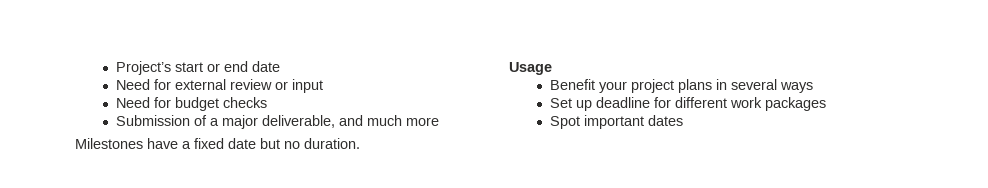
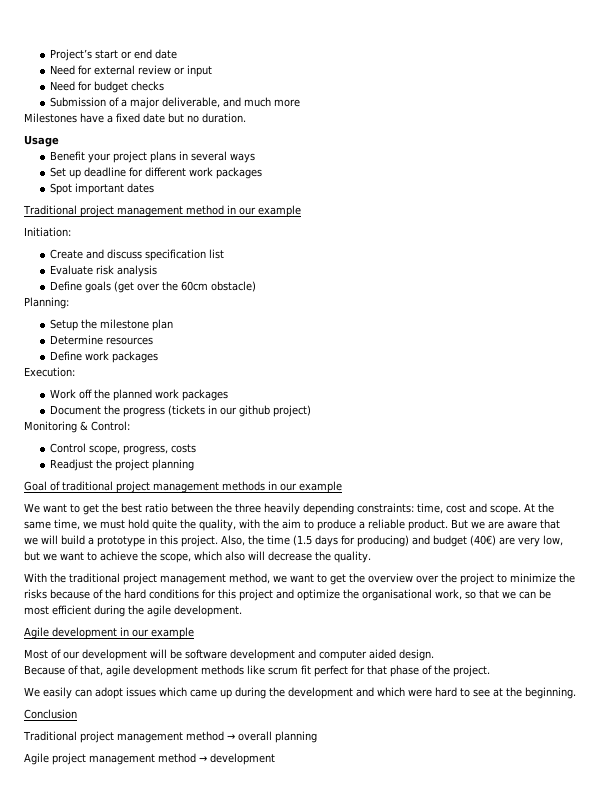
(683, 120) none -> [23,205,301,217] [24,227,71,237] [49,249,224,261] [49,265,157,277] [49,281,256,293] [24,297,69,309] [49,319,173,331] [49,335,153,345] [49,351,158,363] [24,367,75,377] [49,389,228,401] [49,405,311,417] [24,421,130,433] [49,443,196,455] [49,459,194,471] [24,481,342,493] [24,503,554,515] [24,519,560,531] [24,535,563,547] [24,551,371,563] [24,573,575,585] [24,589,551,601] [24,605,242,617] [24,627,194,639] [24,649,434,661] [24,665,490,677] [24,687,576,699] [24,709,77,719] [23,731,317,743] [24,753,275,765] // Traditional project management method in our example // Initiation: // Create and discuss specification list // Evaluate risk analysis // Define goals (get over the 60cm obstacle) // Planning: // Setup the milestone plan // Determine resources // Define work packages // Execution: // Work off the planned work packages // Document the progress (tickets in our github project) // Monitoring & Control: // Control scope, progress, costs // Readjust the project planning // Goal of traditional project management methods in our example // We want to get the best ratio between the three heavily depending constraints: time, cost and scope. At the same time, we must hold quite the quality, with the aim to produce a reliable product. But we are aware that we will build a prototype in this project. Also, the time (1.5 days for producing) and budget (40€) are very low, but we want to achieve the scope, which also will decrease the quality. // With the traditional project management method, we want to get the overview over the project to minimize the risks because of the hard conditions for this project and optimize the organisational work, so that we can be most efficient during the agile development. // Agile development in our example // Most of our development will be software development and computer aided design. // Because of that, agile development methods like scrum fit perfect for that phase of the project. // We easily can adopt issues which came up during the development and which were hard to see at the beginning. // Conclusion // Traditional project management method → overall planning // Agile project management method → development

